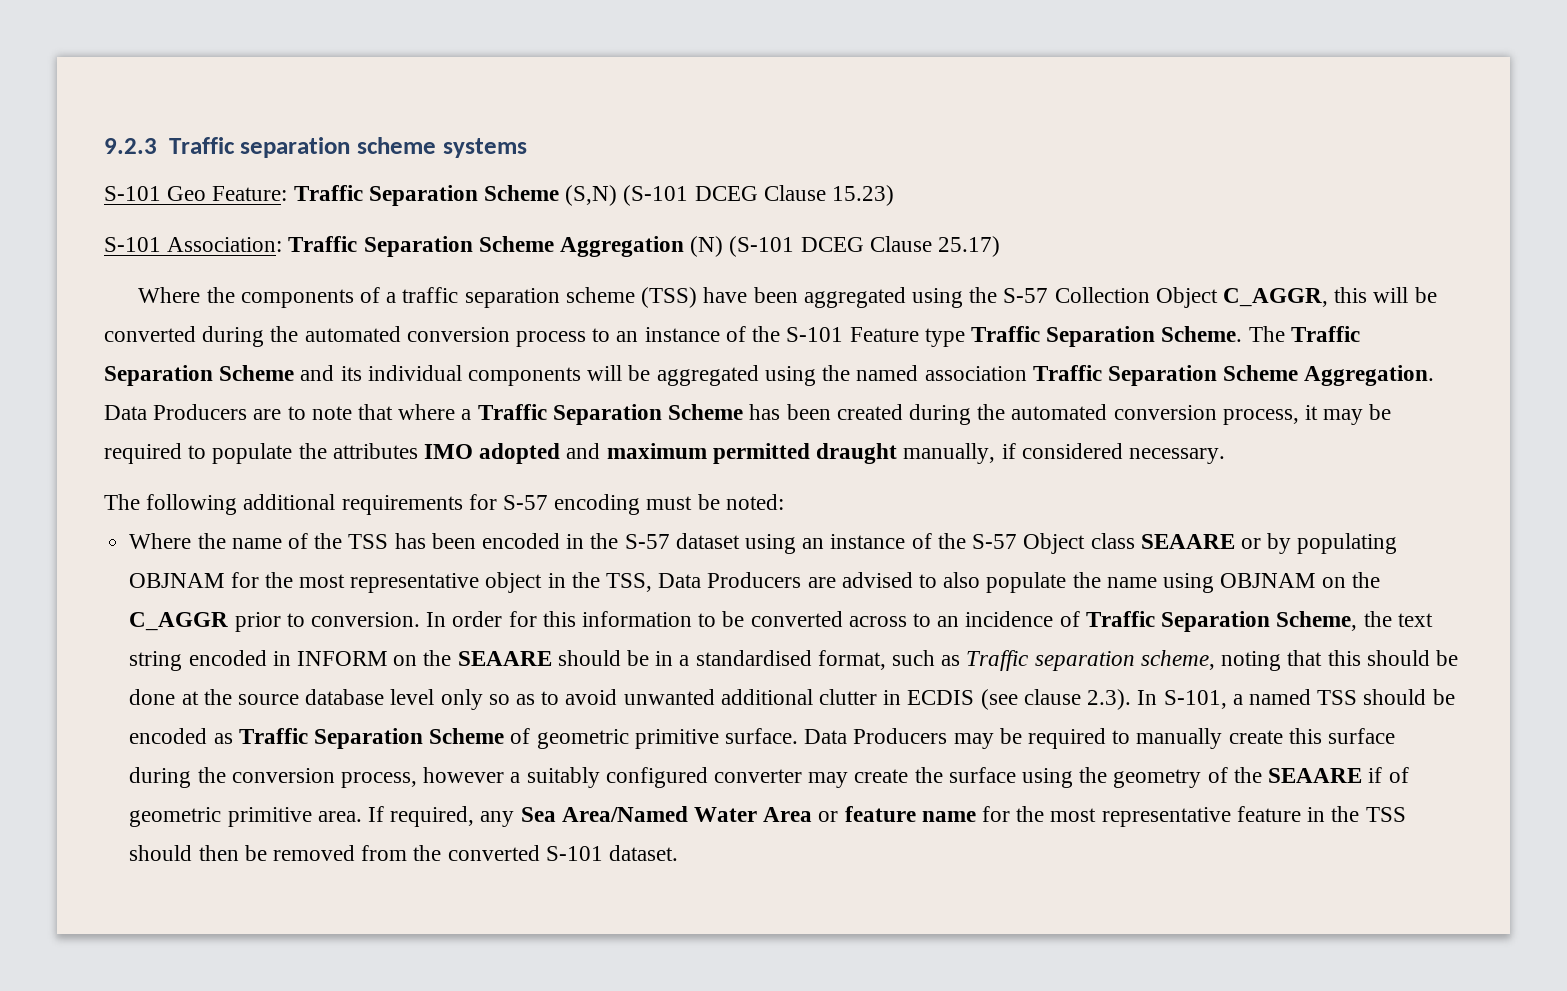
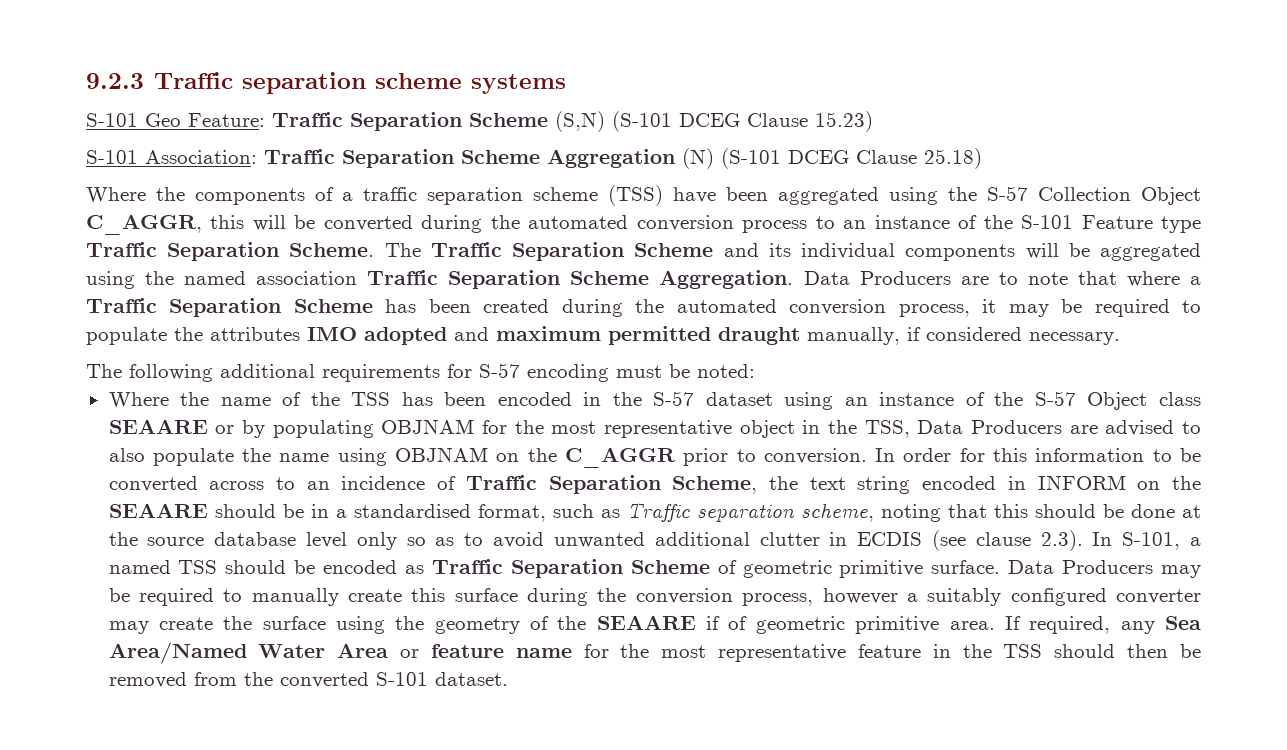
[938,236,1001,257] 25.17) -> [924,148,982,169] 25.18)

